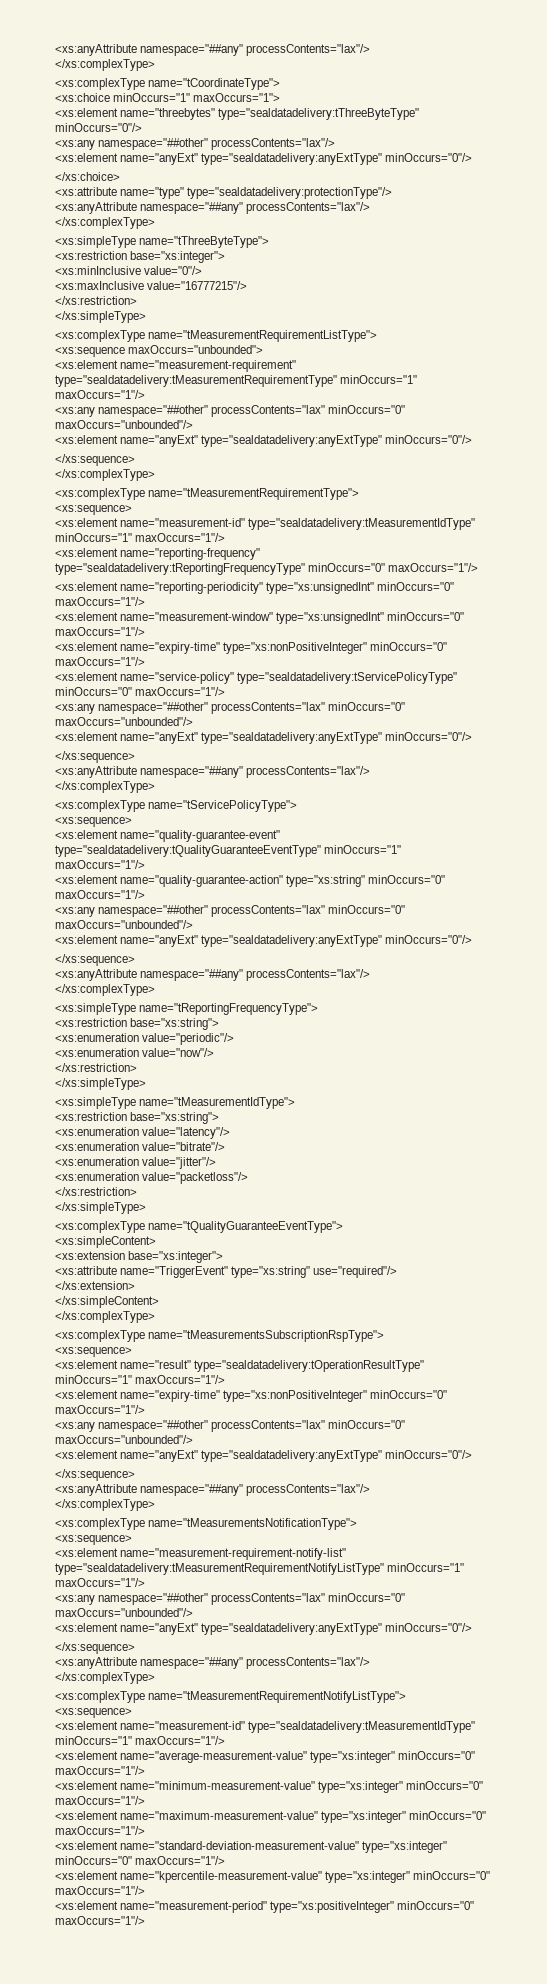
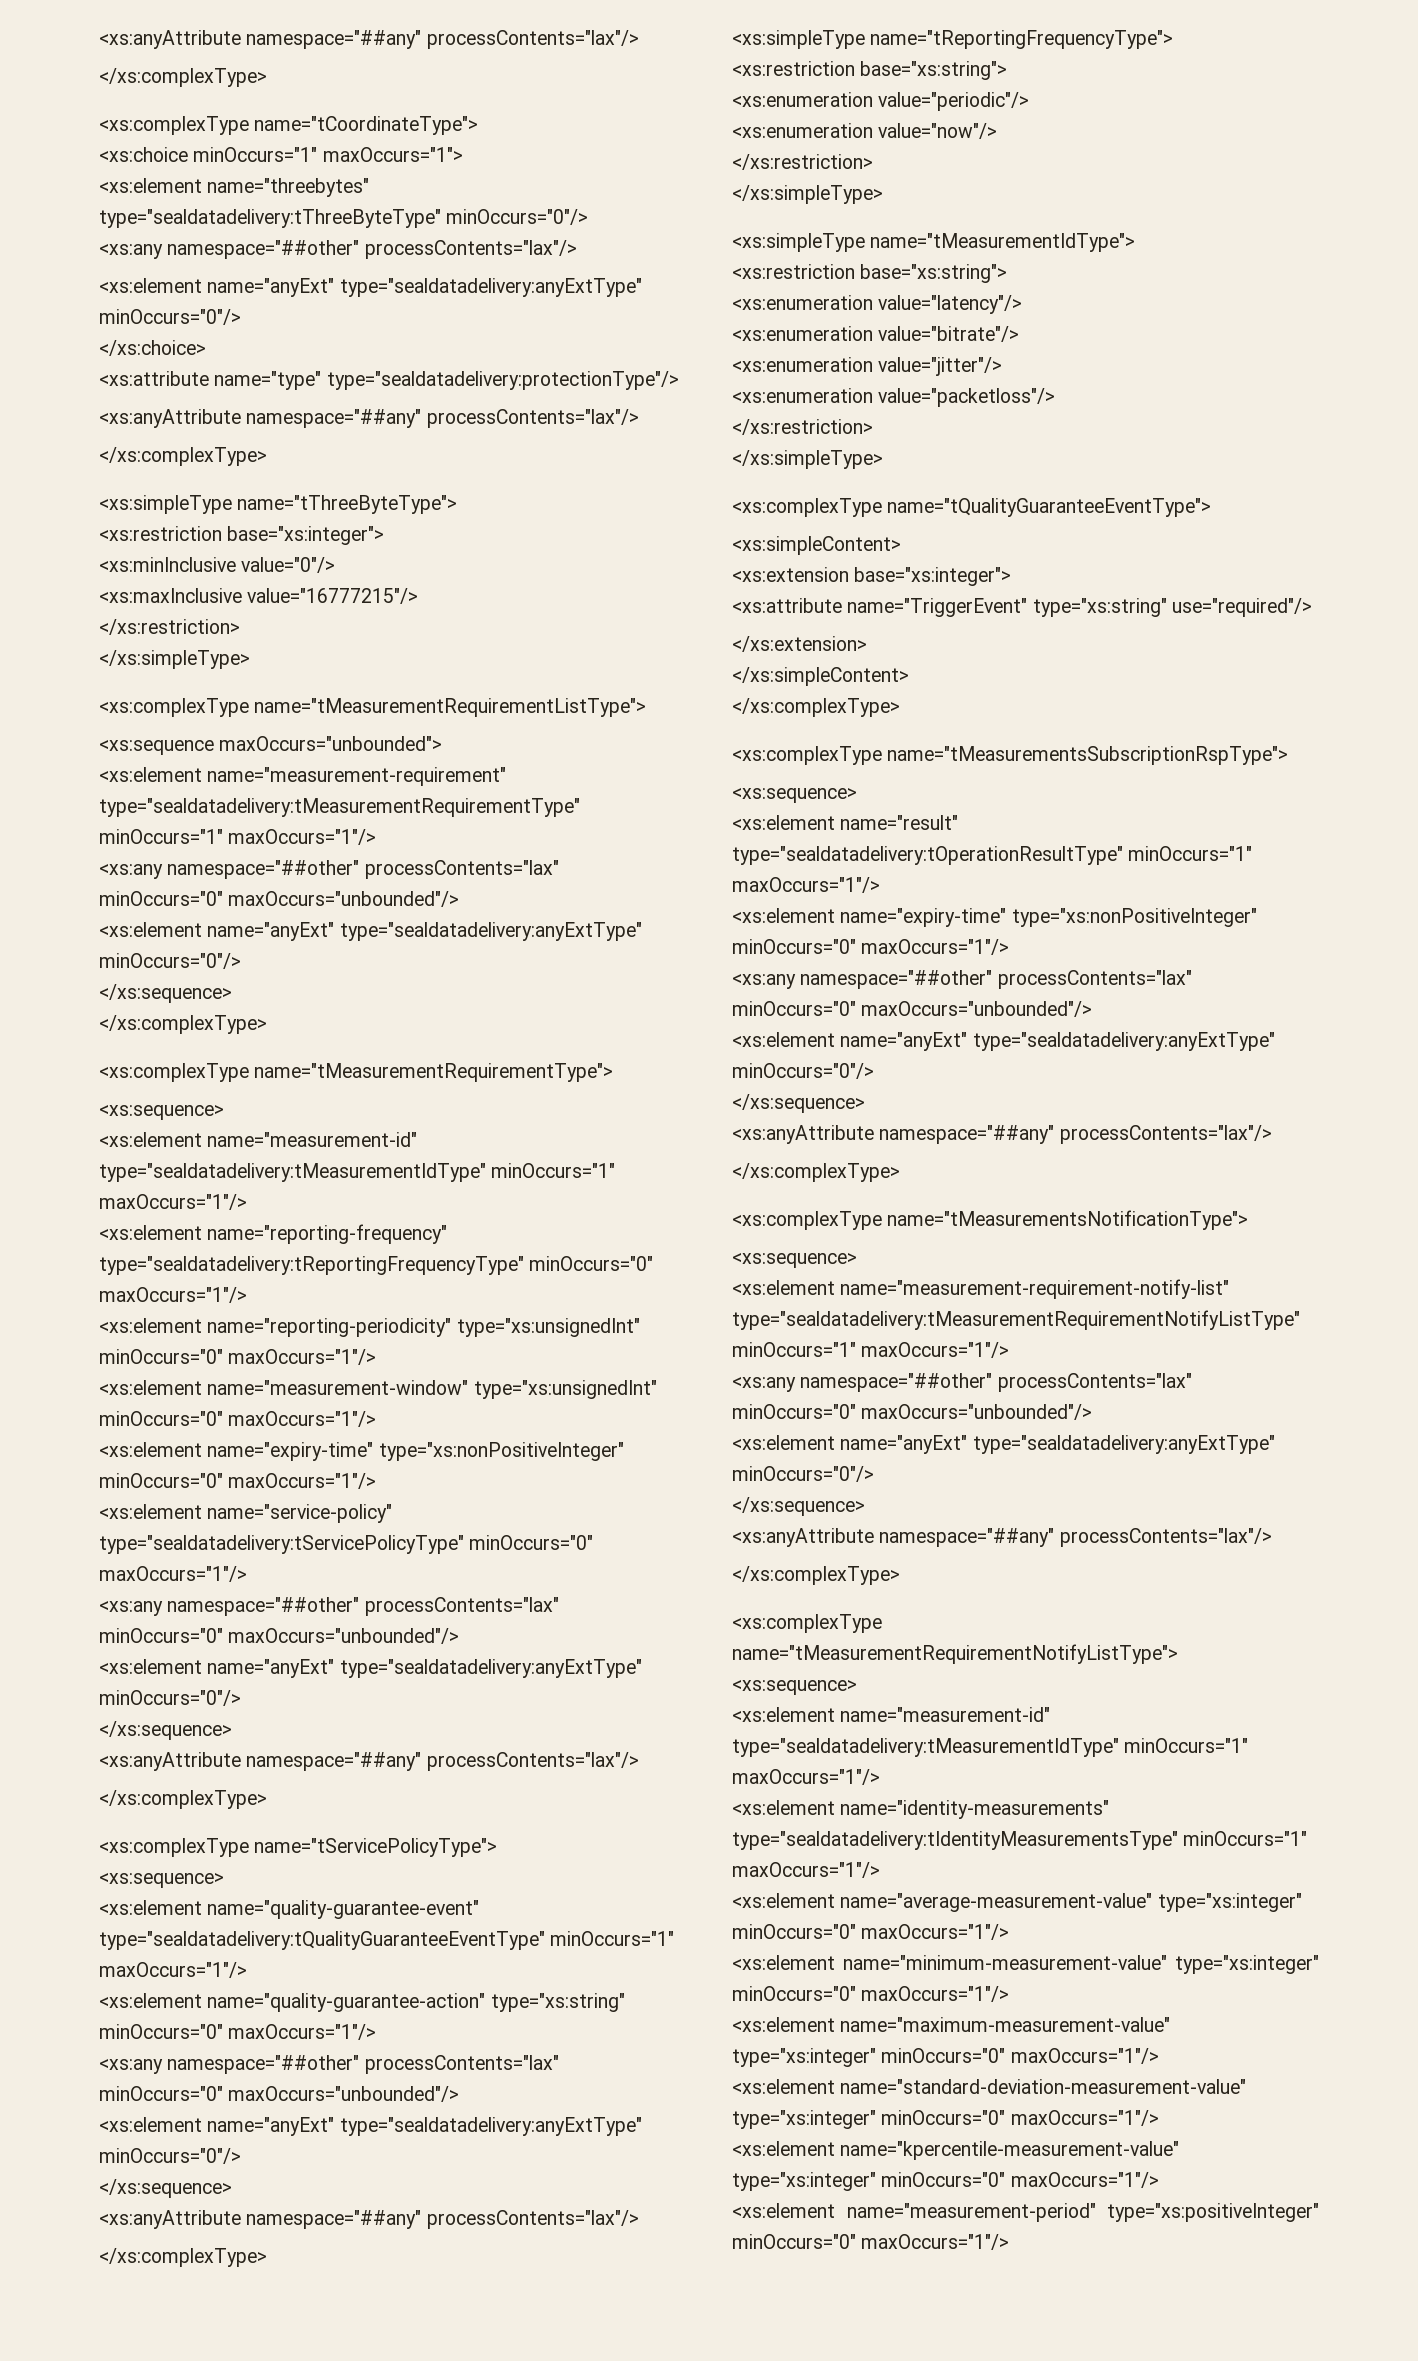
(226, 1740) none -> [732,1800,1110,1819] [732,1831,1308,1850] [732,1862,880,1878] // <xs:element name="identity-measurements" type="sealdatadelivery:tIdentityMeasurementsType" minOccurs="1" maxOccurs="1"/>

